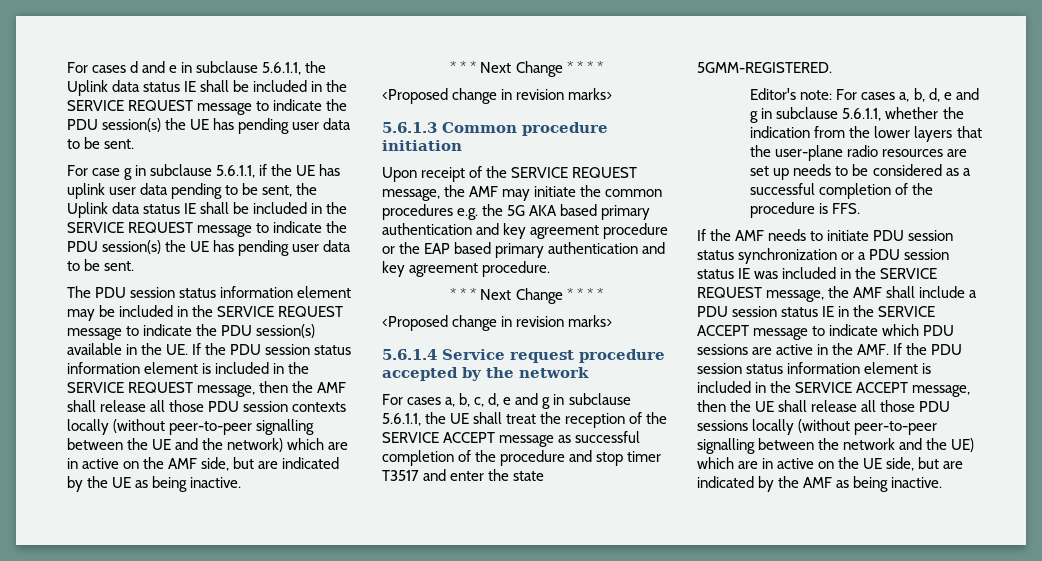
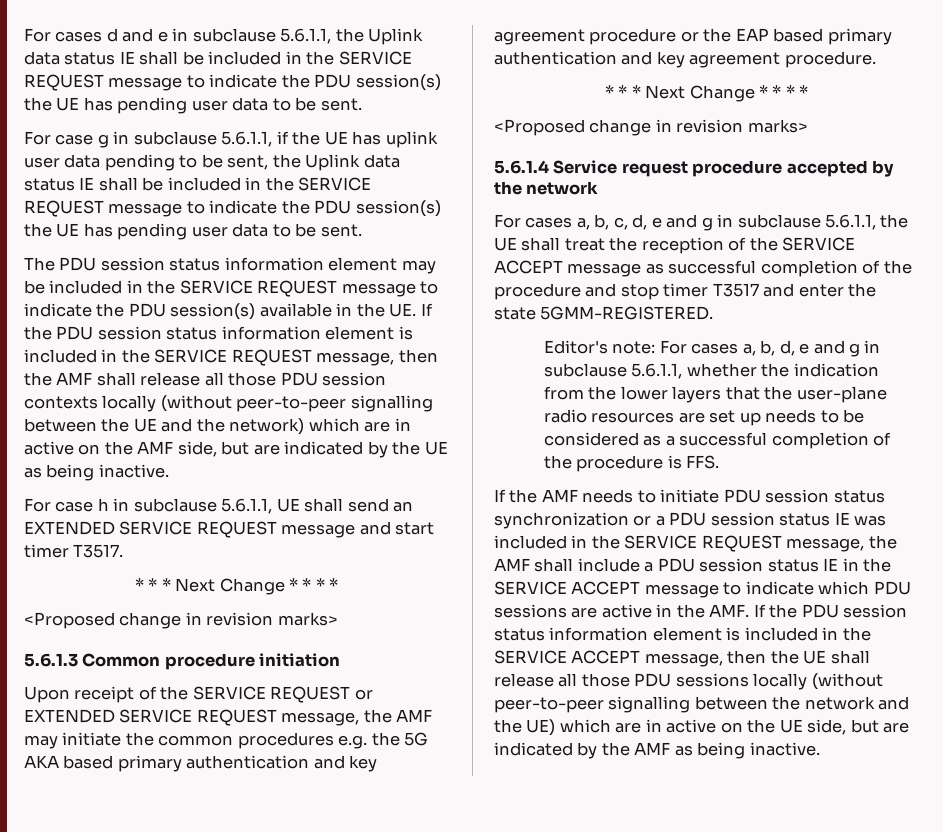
(242, 482) none -> [24,498,414,514] [24,521,435,538] [24,544,124,558] // For case h in subclause 5.6.1.1, UE shall send an EXTENDED SERVICE REQUEST message and start timer T3517.
(638, 172) none -> [354,689,373,700] [24,709,277,726] or EXTENDED SERVICE REQUEST

